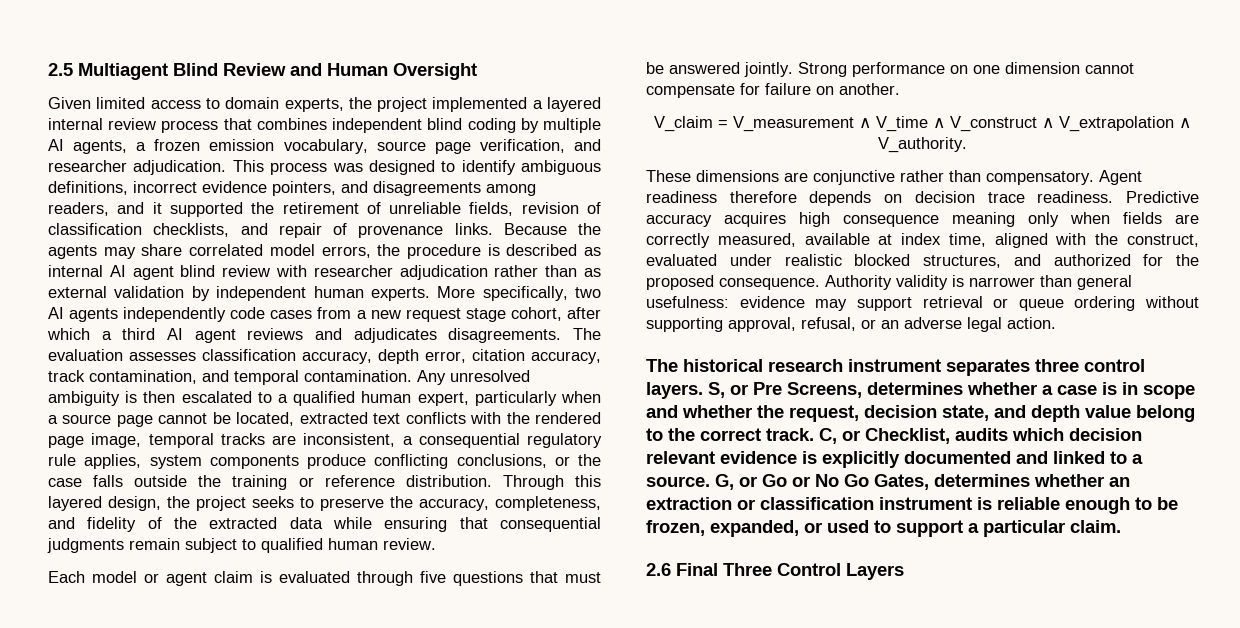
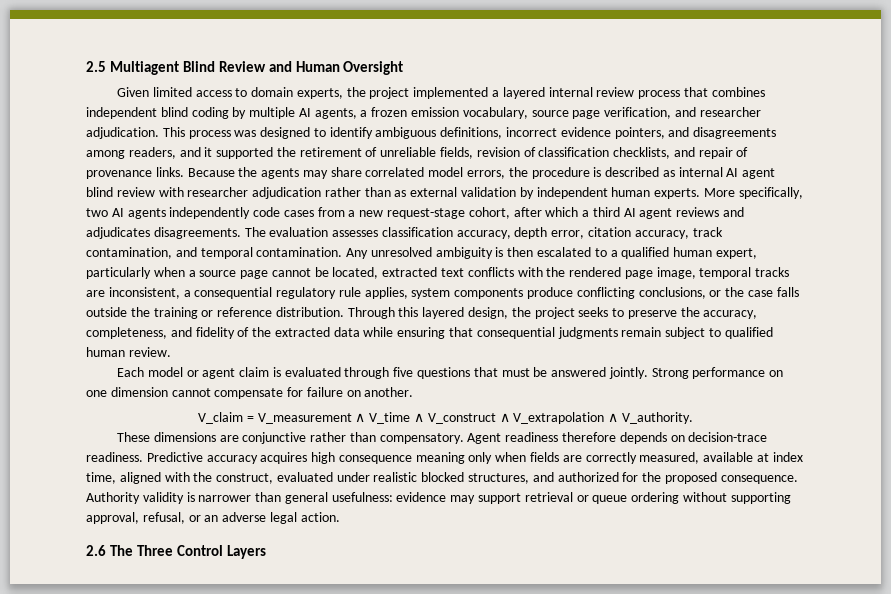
[405,308,506,322] request stage -> [387,208,466,219] request-stage
[914,191,1025,203] decision trace -> [688,432,768,442] decision-trace
[646,359,1145,376] [646,382,1195,399] [646,405,1195,422] [646,428,1142,444] [646,451,1143,468] [646,474,1130,490] [646,497,1178,514] [646,520,1121,537] [646,563,718,576] The historical research instrument separates three control layers. S, or Pre Screens, determines whether a case is in scope and whether the request, decision state, and depth value belong to the correct track. C, or Checklist, audits which decision relevant evidence is explicitly documented and linked to a source. G, or Go or No Go Gates, determines whether an extraction or classification instrument is reliable enough to be frozen, expanded, or used to support a particular claim. // 2.6 Final -> [86,545,133,556] 2.6 The

